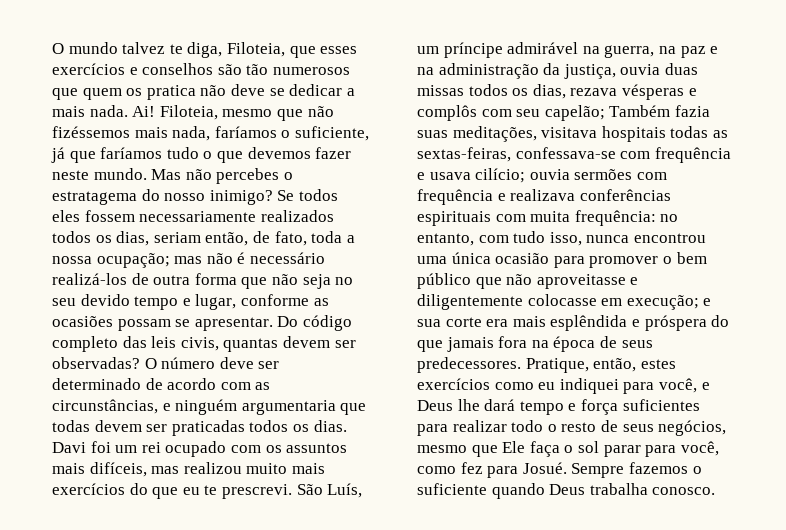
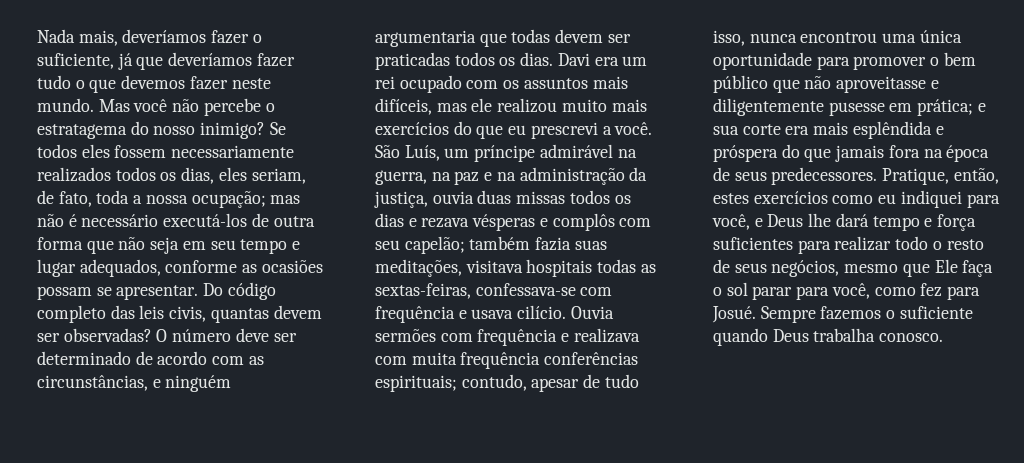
[52,42,358,58] [52,63,350,75] [52,84,355,100] [52,105,334,121] [52,126,277,141] O mundo talvez te diga, Filoteia, que esses exercícios e conselhos são tão numerosos que quem os pratica não deve se dedicar a mais nada. Ai! Filoteia, mesmo que não fizéssemos mais nada, faríamos -> [37,29,250,46] Nada mais, deveríamos fazer
[100,147,163,159] faríamos -> [168,52,295,67] deveríamos fazer
[185,168,280,184] não percebes -> [133,98,261,116] você não percebe
[153,232,249,246] seriam então, -> [218,167,306,184] eles seriam,
[52,273,127,285] realizá-los -> [163,213,248,227] executá-los
[335,277,354,285] [52,294,237,310] no seu devido tempo e lugar, -> [182,239,301,254] [37,259,161,277] em seu tempo e lugar adequados,
[90,441,111,453] foi -> [594,57,619,66] era
(180, 470) none -> [471,98,493,112] ele
[204,484,292,499] te prescrevi. -> [530,122,653,139] prescrevi a você.
[532,84,566,99] dias, -> [375,213,417,227] dias e
[609,105,671,117] Também -> [469,236,531,250] também
[475,168,570,183] cilício; ouvia -> [517,305,614,319] cilício. Ouvia
[579,189,671,201] [417,210,679,226] [417,233,509,246] conferências espirituais com muita frequência: no entanto, com -> [375,352,639,369] [375,374,601,392] com muita frequência conferências espirituais; contudo, apesar de
[495,253,550,264] ocasião -> [713,52,812,70] oportunidade
[527,294,699,310] colocasse em execução; -> [828,99,974,116] pusesse em prática;

